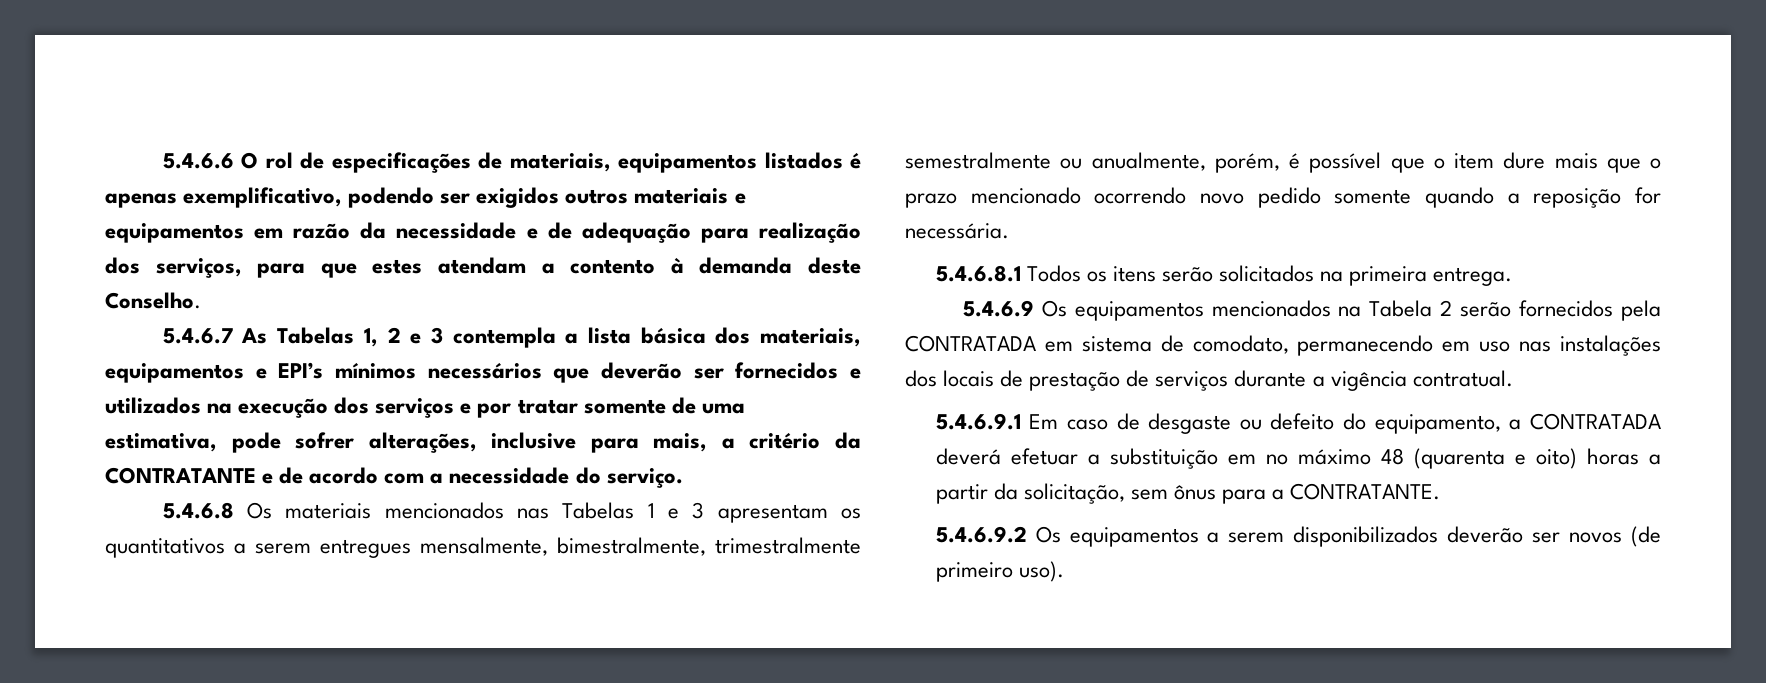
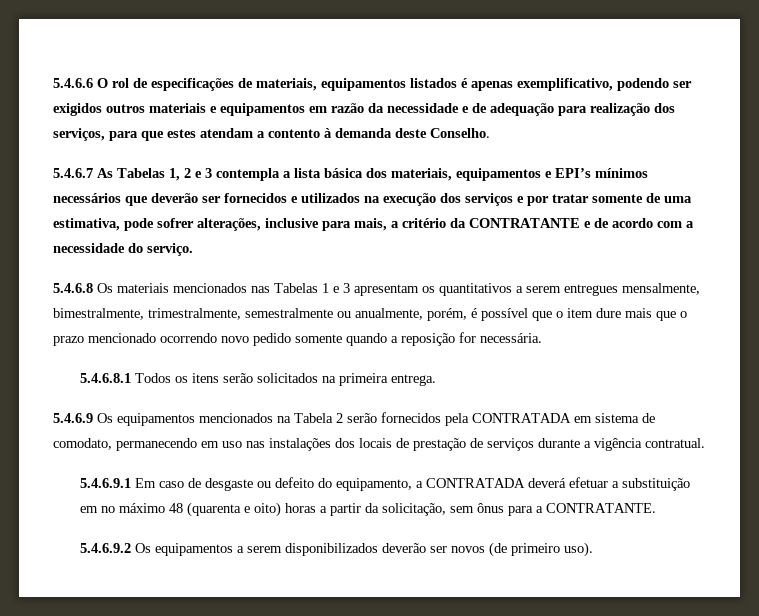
[715,537,861,554] trimestralmente -> [148,308,241,320] trimestralmente,

